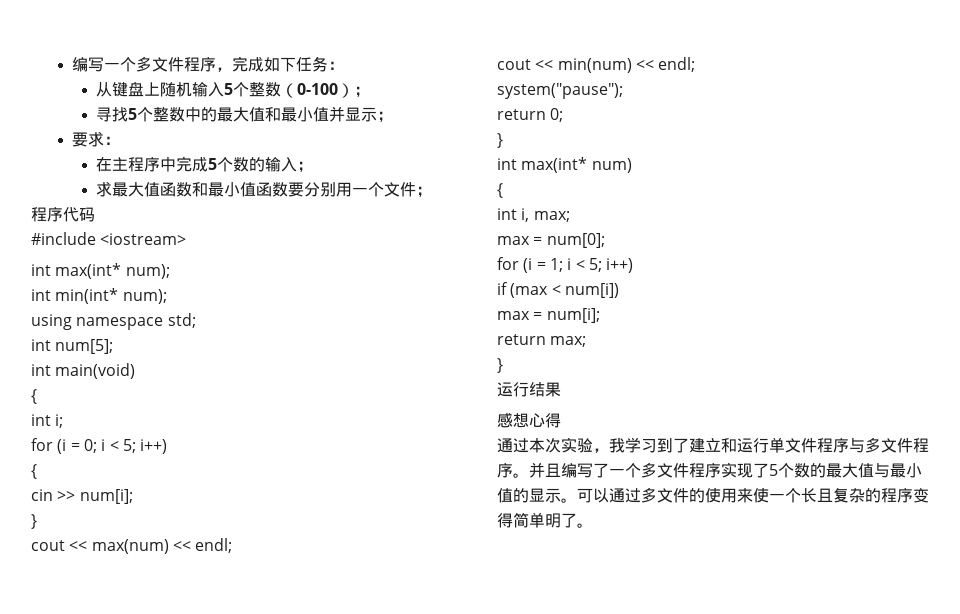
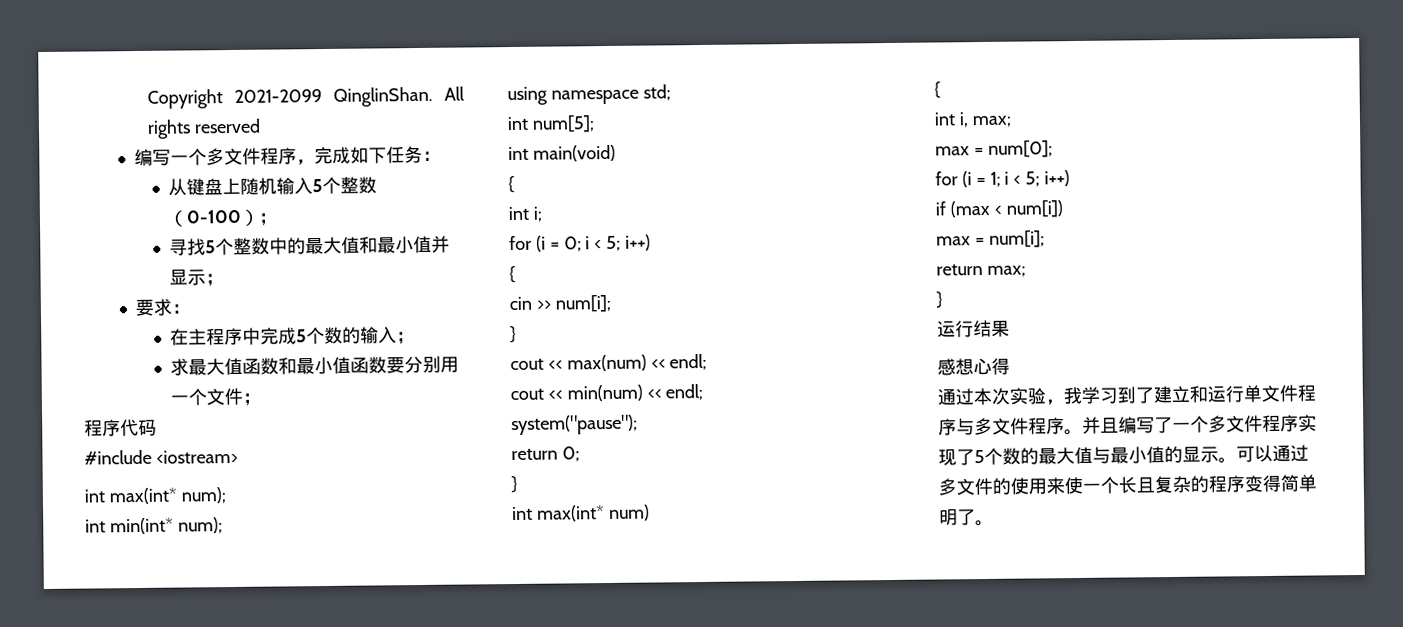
(72, 64) none -> [147,86,465,109] [147,118,262,139] Copyright 2021-2099 QinglinShan. All rights reserved //

